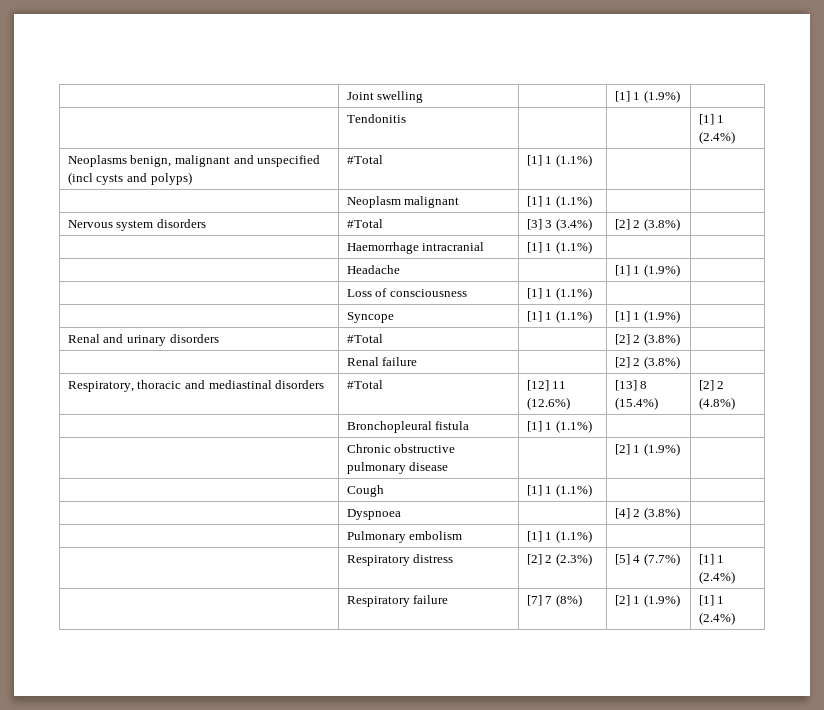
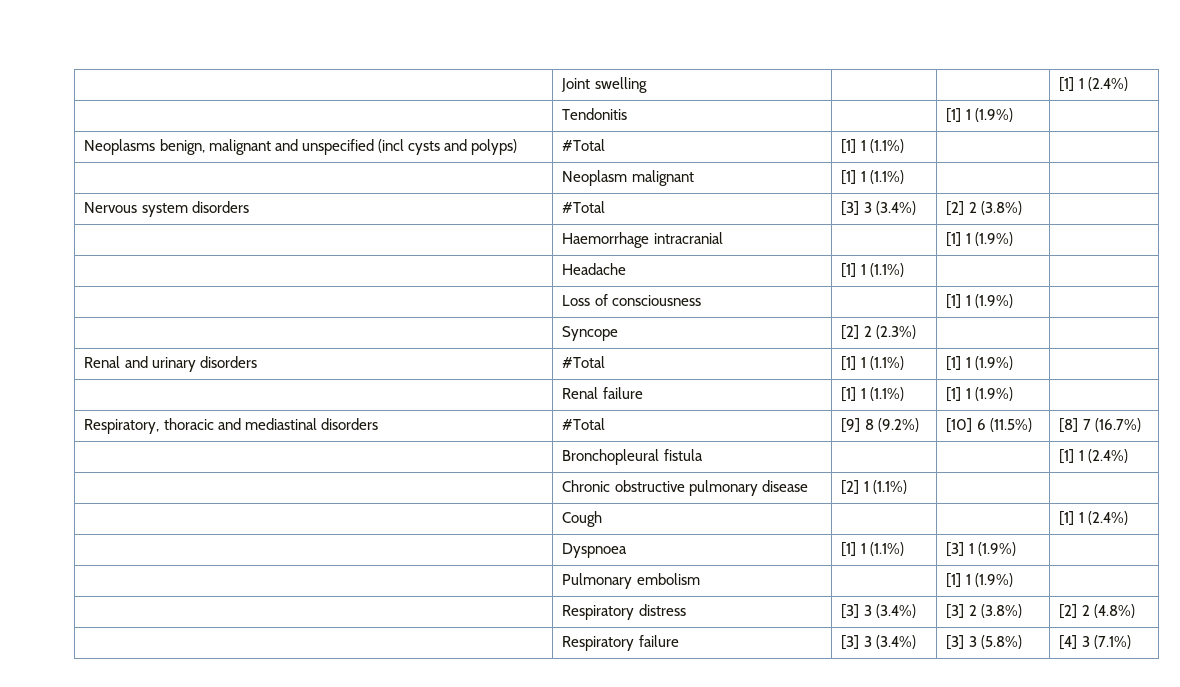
[614,90,680,103] [346,114,406,123] [698,114,725,125] [698,131,735,144] [1] 1 (1.9%) | // | Tendonitis | | | [1] 1 (2.4%) -> [1059,77,1128,92] [562,108,628,120] [946,108,1013,123] | [1] 1 (2.4%) // | Tendonitis | | [1] 1 (1.9%) |
[526,241,592,254] [346,265,400,274] [614,264,680,277] [346,288,467,297] [526,287,592,300] [346,312,394,323] [526,310,592,323] [614,310,680,323] [67,334,219,346] [346,334,383,343] [614,333,680,346] [346,357,418,366] [614,356,680,369] [1] 1 (1.1%) | | // | Headache | | [1] 1 (1.9%) | // | Loss of consciousness | [1] 1 (1.1%) | | // | Syncope | [1] 1 (1.1%) | [1] 1 (1.9%) | // Renal and urinary disorders | #Total | | [2] 2 (3.8%) | // | Renal failure | | [2] 2 (3.8%) -> [946,232,1013,247] [562,263,627,275] [841,263,904,278] [562,294,701,306] [946,294,1013,309] [562,326,619,341] [841,325,916,340] [84,356,257,372] [562,356,606,368] [841,356,904,371] [946,356,1013,371] [562,387,643,399] [841,387,904,402] [946,387,1013,402] | [1] 1 (1.9%) | // | Headache | [1] 1 (1.1%) | | // | Loss of consciousness | | [1] 1 (1.9%) | // | Syncope | [2] 2 (2.3%) | | // Renal and urinary disorders | #Total | [1] 1 (1.1%) | [1] 1 (1.9%) | // | Renal failure | [1] 1 (1.1%) | [1] 1 (1.9%)
[526,380,567,391] [526,397,570,410] [614,380,648,391] [614,397,658,410] [698,380,725,391] [698,397,735,410] [12] 11 (12.6%) | [13] 8 (15.4%) | [2] 2 (4.8%) -> [841,418,919,433] [946,418,1032,433] [1059,418,1141,433] [9] 8 (9.2%) | [10] 6 (11.5%) | [8] 7 (16.7%)
[526,420,592,433] [1] 1 (1.1%) | | -> [1059,449,1128,464] | | [1] 1 (2.4%)
[614,443,680,456] [346,485,384,497] [526,484,592,497] [346,509,401,520] [614,507,680,520] | [2] 1 (1.9%) | // | Cough | [1] 1 (1.1%) | | // | Dyspnoea | | [4] 2 (3.8%) -> [841,480,907,495] [562,511,603,527] [1059,511,1128,526] [562,543,628,558] [841,542,904,557] [946,542,1016,557] [2] 1 (1.1%) | | // | Cough | | | [1] 1 (2.4%) // | Dyspnoea | [1] 1 (1.1%) | [3] 1 (1.9%)
[526,530,592,543] [1] 1 (1.1%) | -> [946,573,1013,588] | [1] 1 (1.9%)
[526,553,592,566] [614,553,680,566] [698,554,725,565] [698,571,735,584] [346,595,449,607] [526,594,582,607] [614,594,680,607] [698,595,725,606] [698,612,735,625] [2] 2 (2.3%) | [5] 4 (7.7%) | [1] 1 (2.4%) // | Respiratory failure | [7] 7 (8%) | [2] 1 (1.9%) | [1] 1 (2.4%) -> [841,604,916,619] [946,604,1022,619] [1059,604,1135,619] [562,635,679,651] [841,635,916,650] [946,635,1022,650] [1059,635,1131,650] [3] 3 (3.4%) | [3] 2 (3.8%) | [2] 2 (4.8%) // | Respiratory failure | [3] 3 (3.4%) | [3] 3 (5.8%) | [4] 3 (7.1%)

